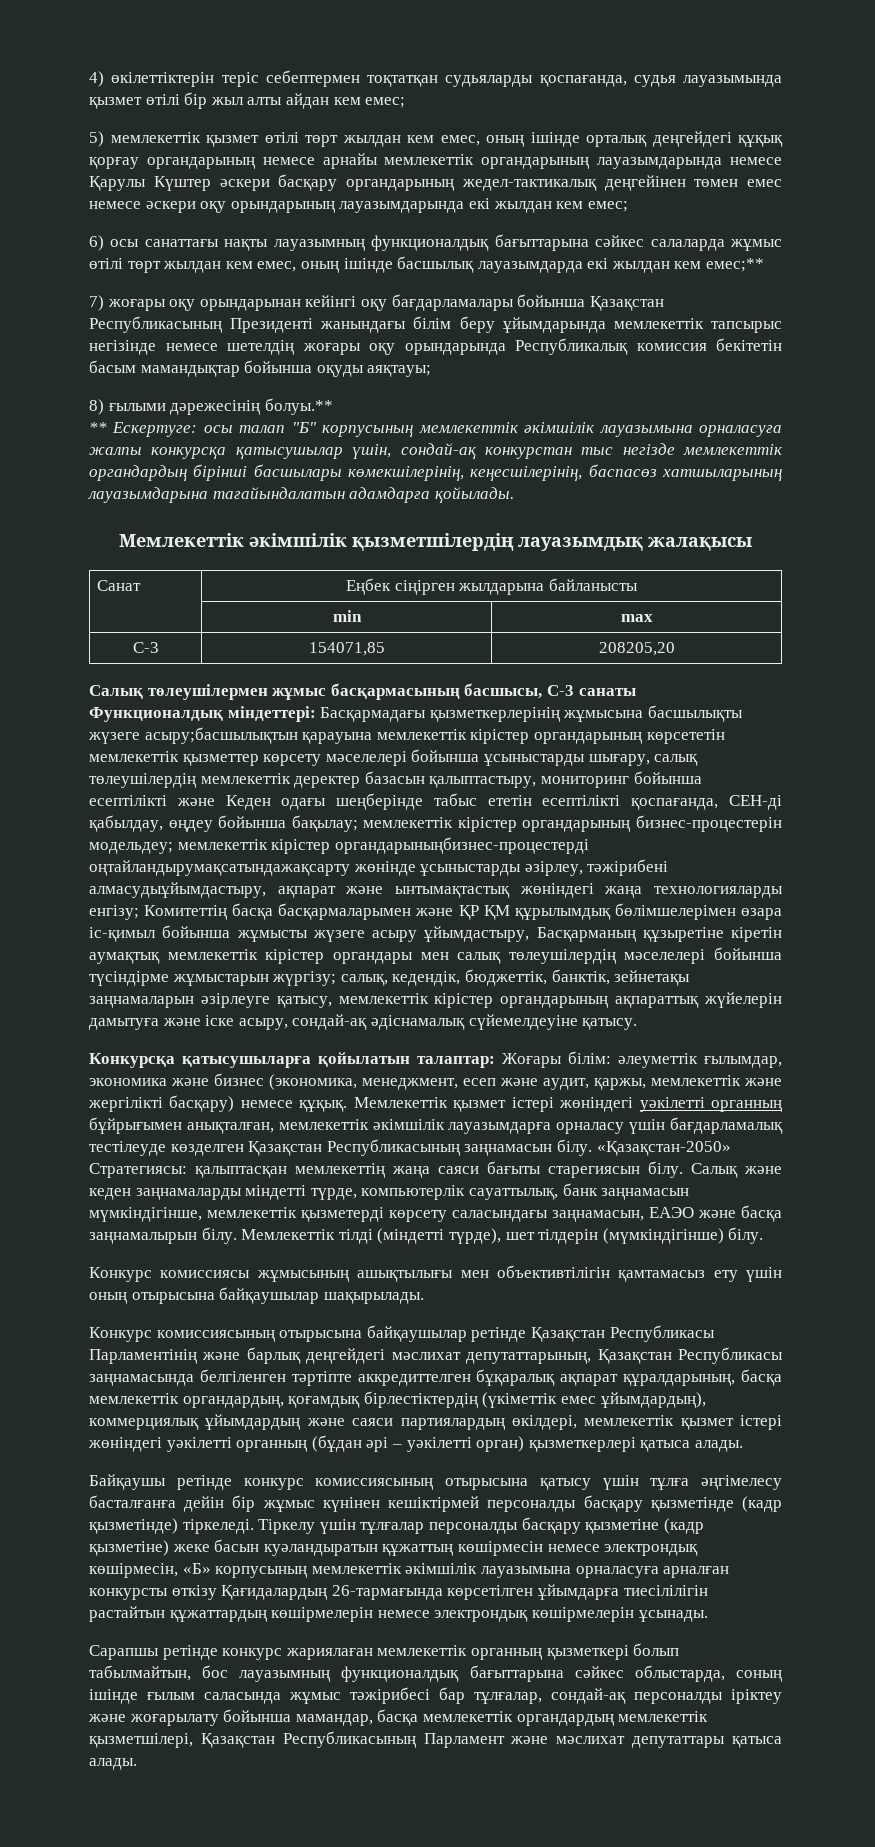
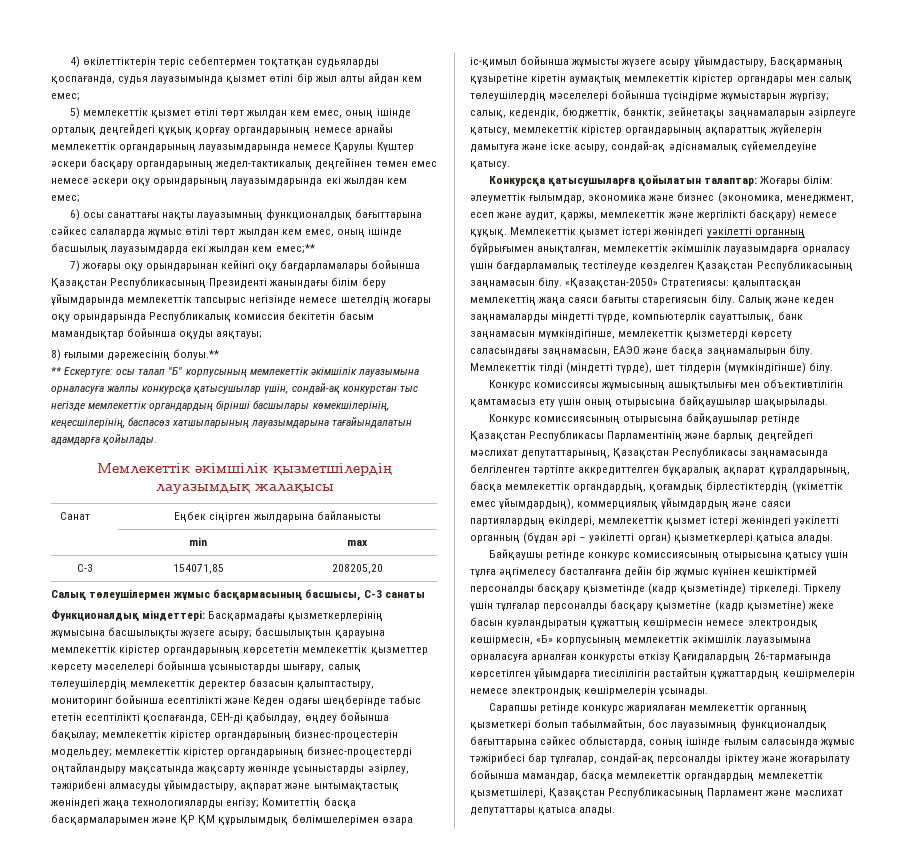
[144,727,298,744] асыру;басшылықтын -> [218,627,332,638] асыру; басшылықтын
[334,837,589,854] [89,860,350,876] органдарыныңбизнес-процестерді оңтайландырумақсатындажақсарту -> [227,746,413,758] [51,763,246,775] органдарының бизнес-процестерді оңтайландыру мақсатында жақсарту
[89,882,266,898] алмасудыұйымдастыру, -> [109,780,238,792] алмасуды ұйымдастыру,

